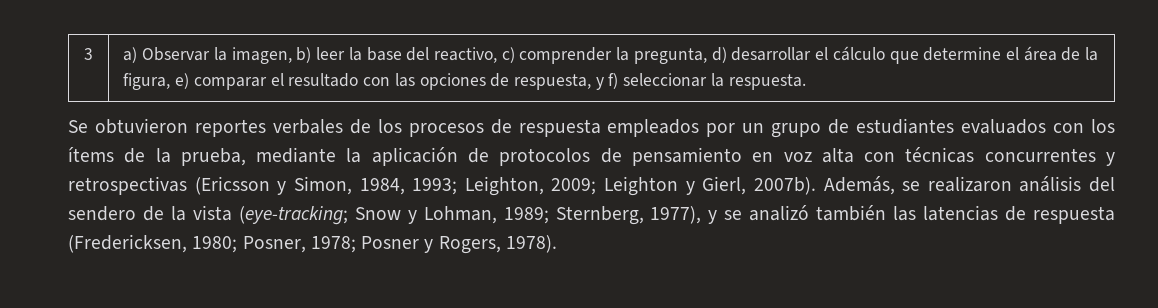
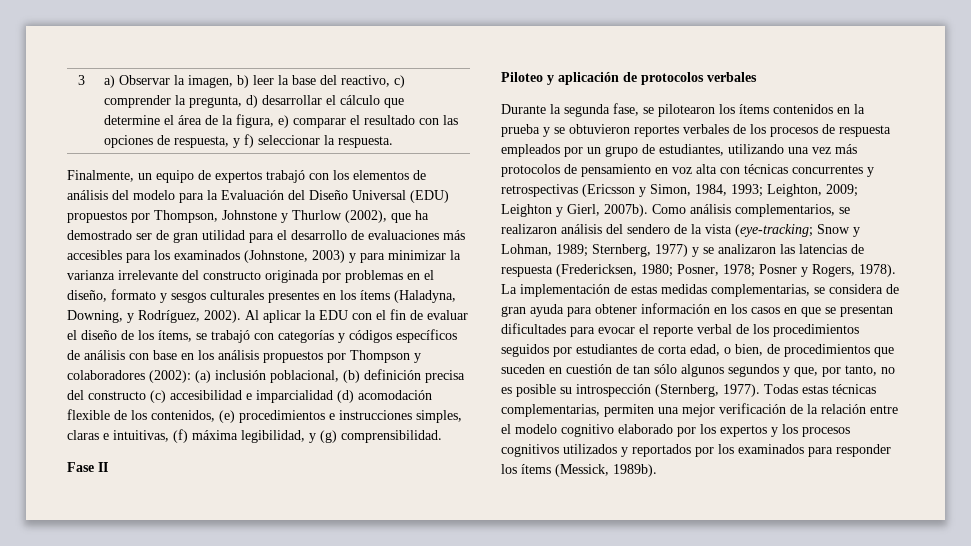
[68,120,88,133] Se -> [67,170,426,183] [67,190,449,203] [67,210,429,223] [67,230,465,243] [67,250,461,263] [67,270,434,283] [67,289,456,303] [67,309,468,323] [67,329,457,343] [67,350,421,363] [67,369,465,383] [67,390,432,403] [67,409,462,423] [67,429,442,443] [67,462,108,472] [501,72,757,85] [501,103,865,117] [501,124,565,137] Finalmente, un equipo de expertos trabajó con los elementos de análisis del modelo para la Evaluación del Diseño Universal (EDU) propuestos por Thompson, Johnstone y Thurlow (2002), que ha demostrado ser de gran utilidad para el desarrollo de evaluaciones más accesibles para los examinados (Johnstone, 2003) y para minimizar la varianza irrelevante del constructo originada por problemas en el diseño, formato y sesgos culturales presentes en los ítems (Haladyna, Downing, y Rodríguez, 2002). Al aplicar la EDU con el fin de evaluar el diseño de los ítems, se trabajó con categorías y códigos específicos de análisis con base en los análisis propuestos por Thompson y colaboradores (2002): (a) inclusión poblacional, (b) definición precisa del constructo (c) accesibilidad e imparcialidad (d) acomodación flexible de los contenidos, (e) procedimientos e instrucciones simples, claras e intuitivas, (f) máxima legibilidad, y (g) comprensibilidad. // Fase II // Piloteo y aplicación de protocolos verbales // Durante la segunda fase, se pilotearon los ítems contenidos en la prueba y se
[856,118,1116,134] [68,147,490,166] estudiantes evaluados con los ítems de la prueba, mediante la aplicación de -> [659,144,857,156] estudiantes, utilizando una vez más
[823,176,895,195] Además, -> [652,204,835,217] Como análisis complementarios,
[650,205,887,224] 1977), y se analizó también -> [655,244,776,257] 1977) y se analizaron
(557, 244) none -> [501,284,899,297] [501,303,893,317] [501,323,859,337] [501,344,894,357] [501,364,895,377] [501,384,876,397] [501,403,898,417] [501,424,850,437] [501,444,891,457] [501,464,657,477] La implementación de estas medidas complementarias, se considera de gran ayuda para obtener información en los casos en que se presentan dificultades para evocar el reporte verbal de los procedimientos seguidos por estudiantes de corta edad, o bien, de procedimientos que suceden en cuestión de tan sólo algunos segundos y que, por tanto, no es posible su introspección (Sternberg, 1977). Todas estas técnicas complementarias, permiten una mejor verificación de la relación entre el modelo cognitivo elaborado por los expertos y los procesos cognitivos utilizados y reportados por los examinados para responder los ítems (Messick, 1989b).

